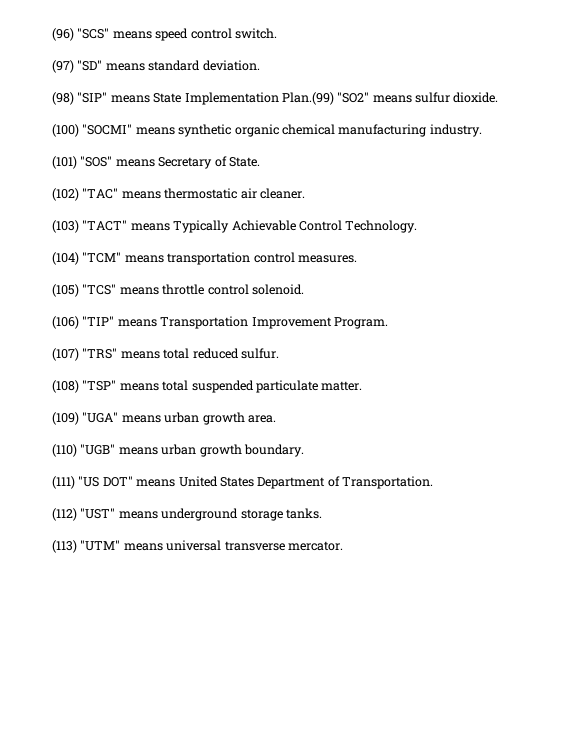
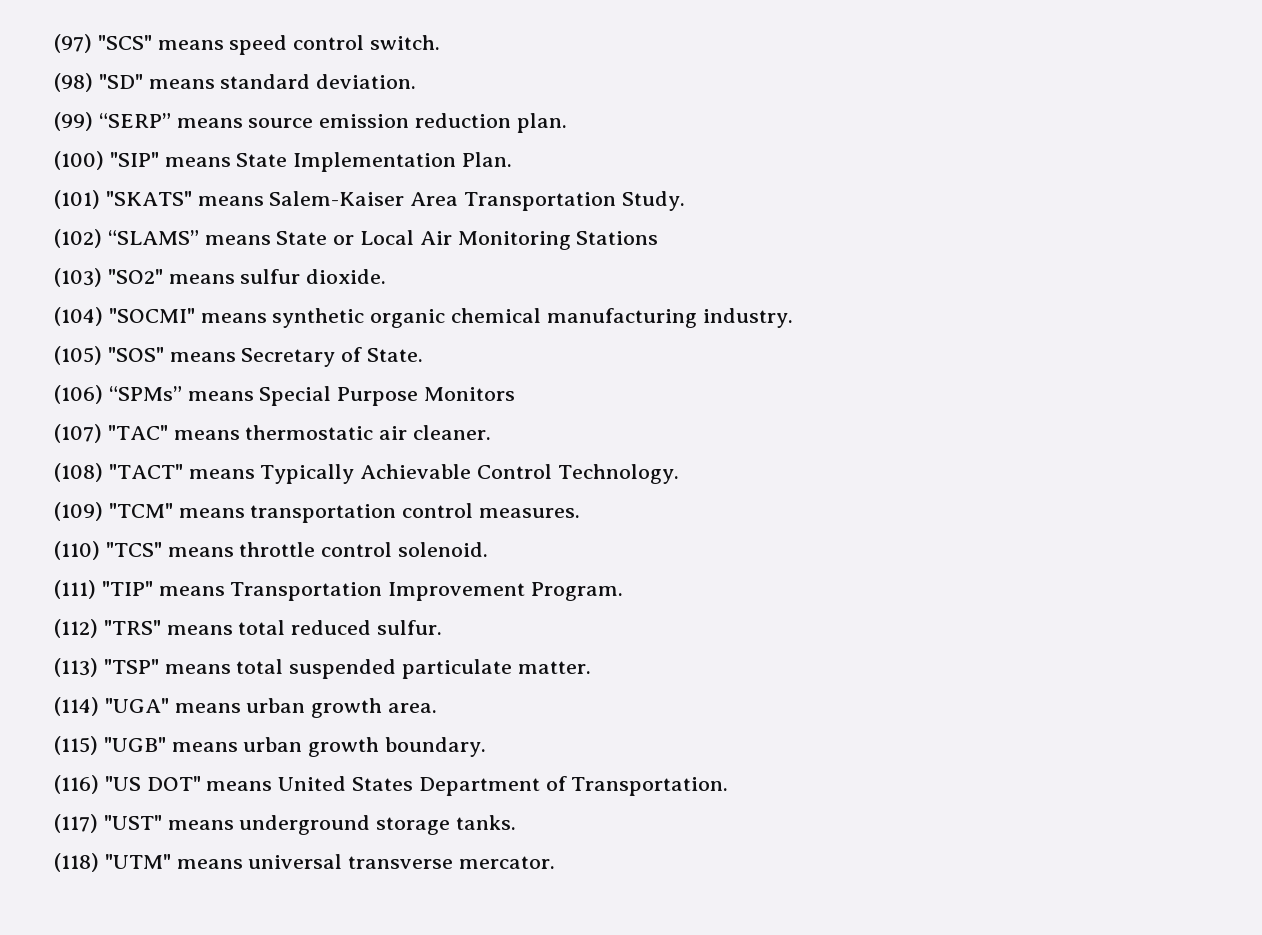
[52,28,74,41] (96) -> [54,34,92,53] (97)
[52,60,74,73] (97) -> [54,73,93,92] (98)
[52,92,334,105] (98) "SIP" means State Implementation Plan.(99) -> [54,112,567,133] [54,151,513,172] [54,190,685,211] [54,229,659,250] [54,268,102,287] (99) “SERP” means source emission reduction plan. // (100) "SIP" means State Implementation Plan. // (101) "SKATS" means Salem-Kaiser Area Transportation Study. // (102) “SLAMS” means State or Local Air Monitoring Stations // (103)
[52,124,79,137] (100) -> [54,307,103,326] (104)
[52,156,77,169] (101) -> [54,346,102,365] (105)
[52,188,79,201] (102) -> [54,385,516,406] [54,424,102,443] (106) “SPMs” means Special Purpose Monitors // (107)
[52,220,79,233] (103) -> [54,463,103,482] (108)
[52,252,79,265] (104) -> [54,502,103,521] (109)
[52,284,79,297] (105) -> [54,541,100,560] (110)
[52,316,79,329] (106) -> [54,580,96,599] (111)
[52,348,79,361] (107) -> [54,619,98,638] (112)
[52,380,79,393] (108) -> [54,658,98,677] (113)
[52,412,79,425] (109) -> [54,697,99,716] (114)
[52,444,77,457] (110) -> [54,736,98,755] (115)
[52,476,75,489] (111) -> [54,775,99,794] (116)
[52,508,77,521] (112) -> [54,814,98,833] (117)
[52,540,77,553] (113) -> [54,853,99,872] (118)

